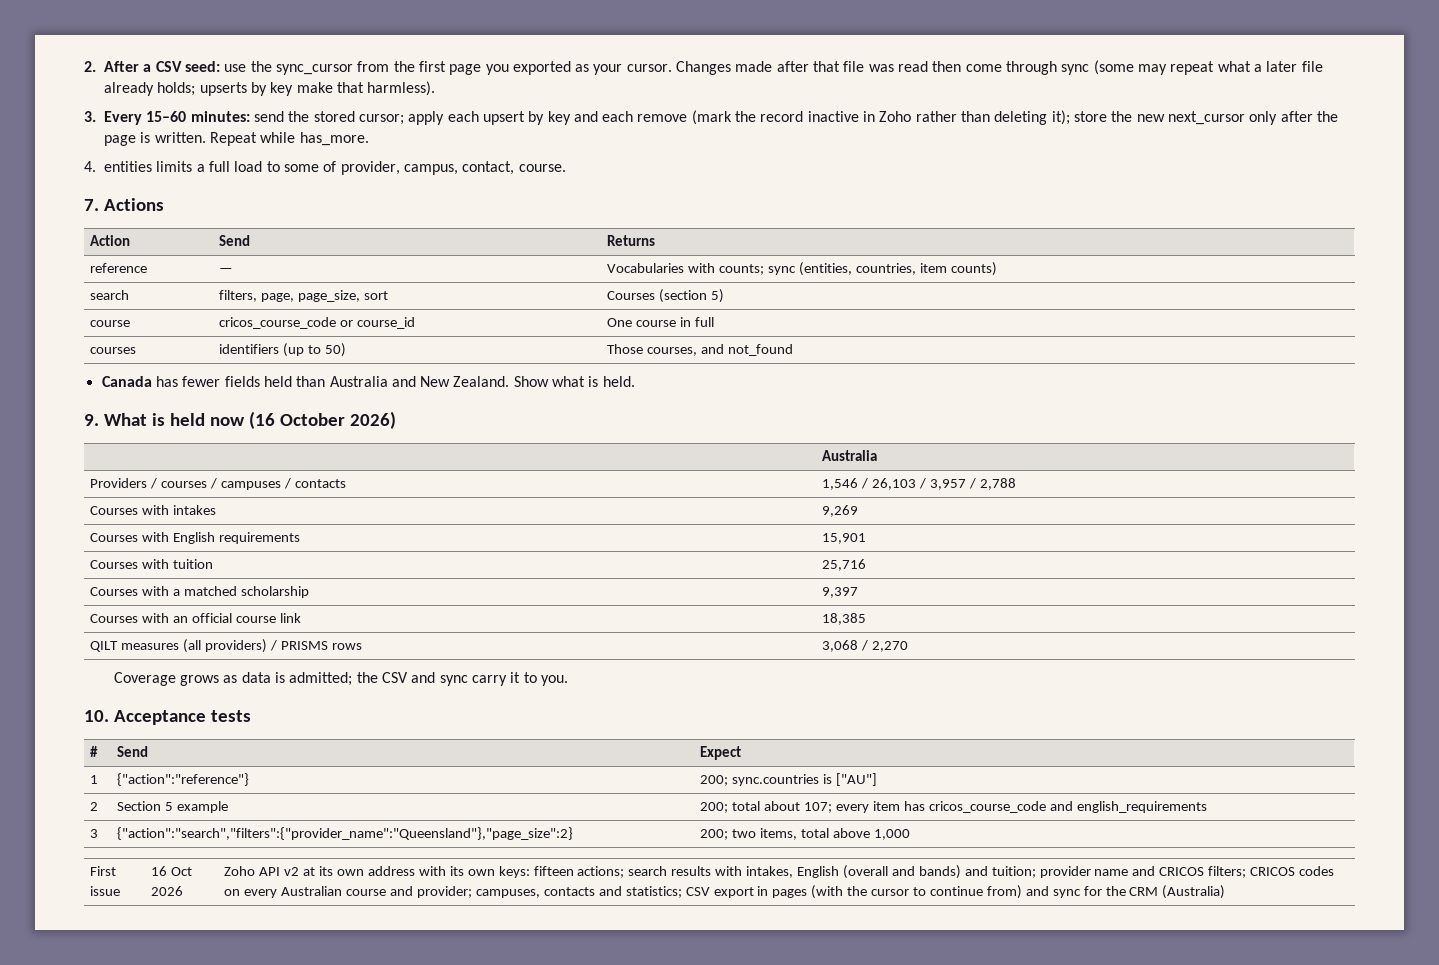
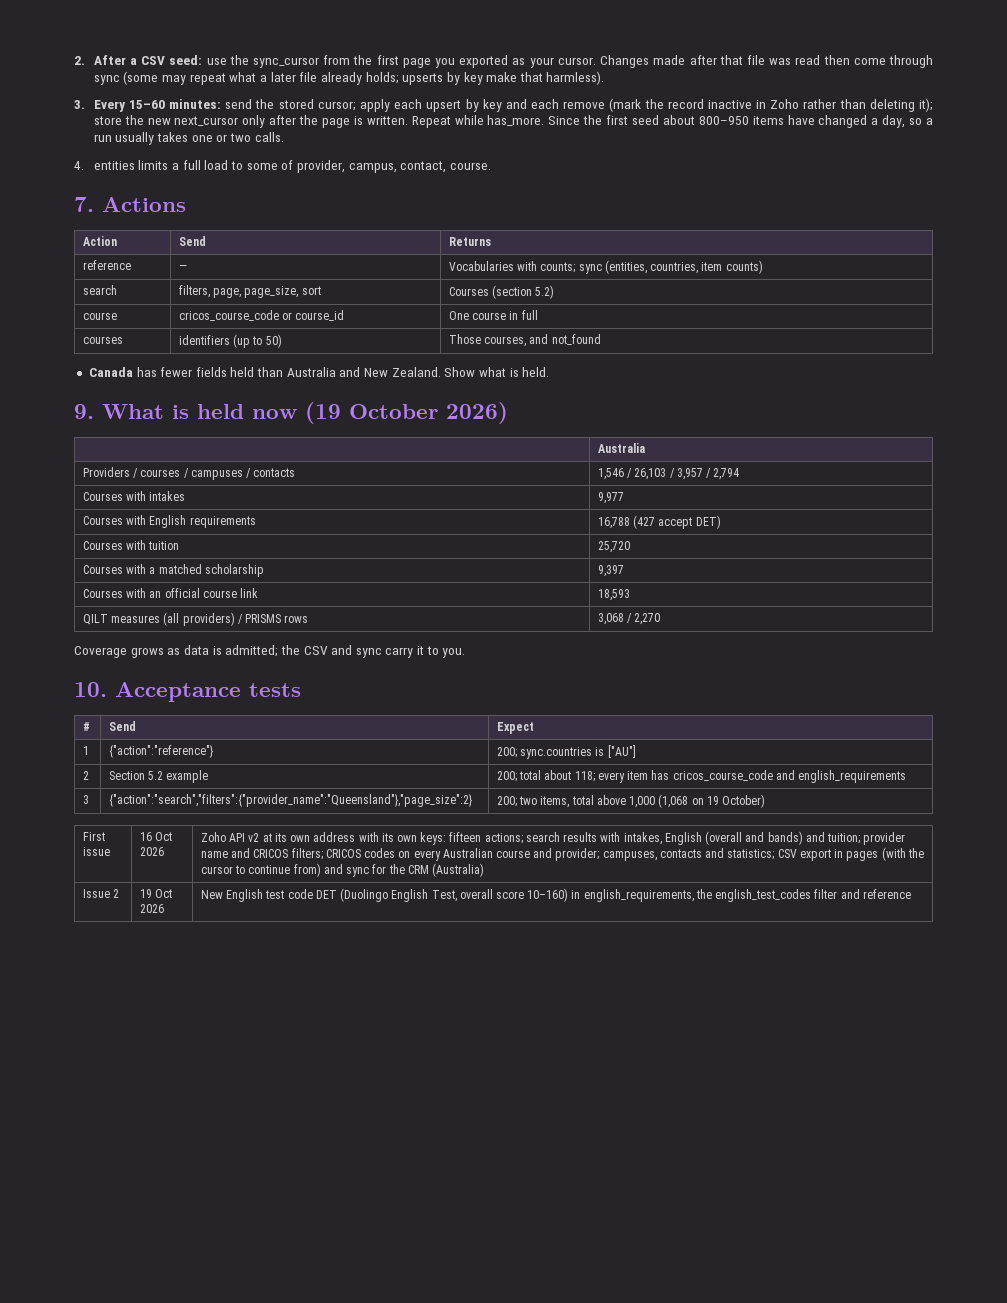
(369, 139) none -> [548,115,933,128] [93,132,284,145] Since the first seed about 800–950 items have changed a day, so a run usually takes one or two calls.
[711,289,725,303] 5) -> [535,285,555,299] 5.2)
[248,411,275,429] (16 -> [305,402,341,424] (19
[979,478,1016,490] 2,788 -> [713,468,740,480] 2,794
[822,505,859,517] 9,269 -> [597,492,624,504] 9,977
[822,533,867,544] 15,901 -> [597,515,721,529] 16,788 (427 accept DET)
[822,559,867,571] 25,716 -> [597,541,630,553] 25,720
[822,613,867,625] 18,385 -> [597,589,630,601] 18,593
[165,802,174,811] 5 -> [148,771,164,780] 5.2
[804,802,833,813] 107; -> [574,771,595,782] 118;
(911, 834) none -> [658,794,765,808] (1,068 on 19 October)
(1226, 892) none -> [82,889,120,898] [139,889,173,898] [139,904,164,913] [200,888,911,902] // Issue 2 | 19 Oct 2026 | New English test code DET (Duolingo English Test, overall score 10–160) in english_requirements, the english_test_codes filter and reference

